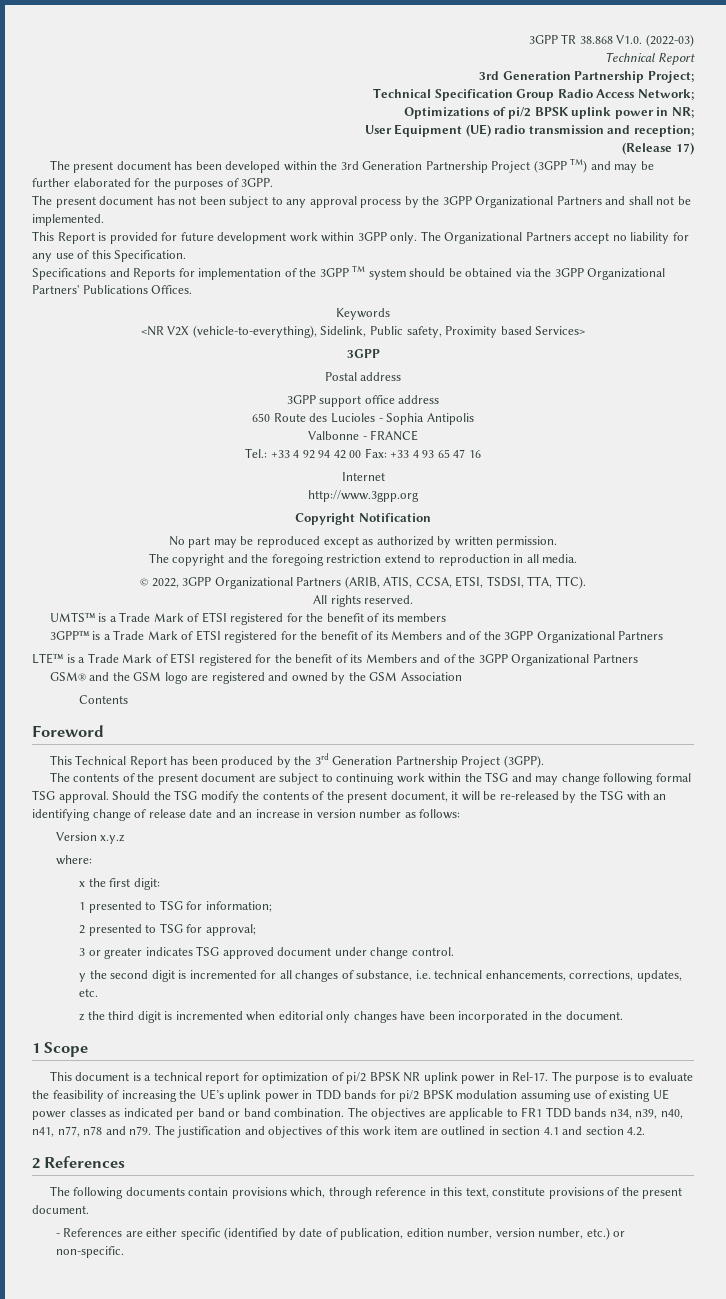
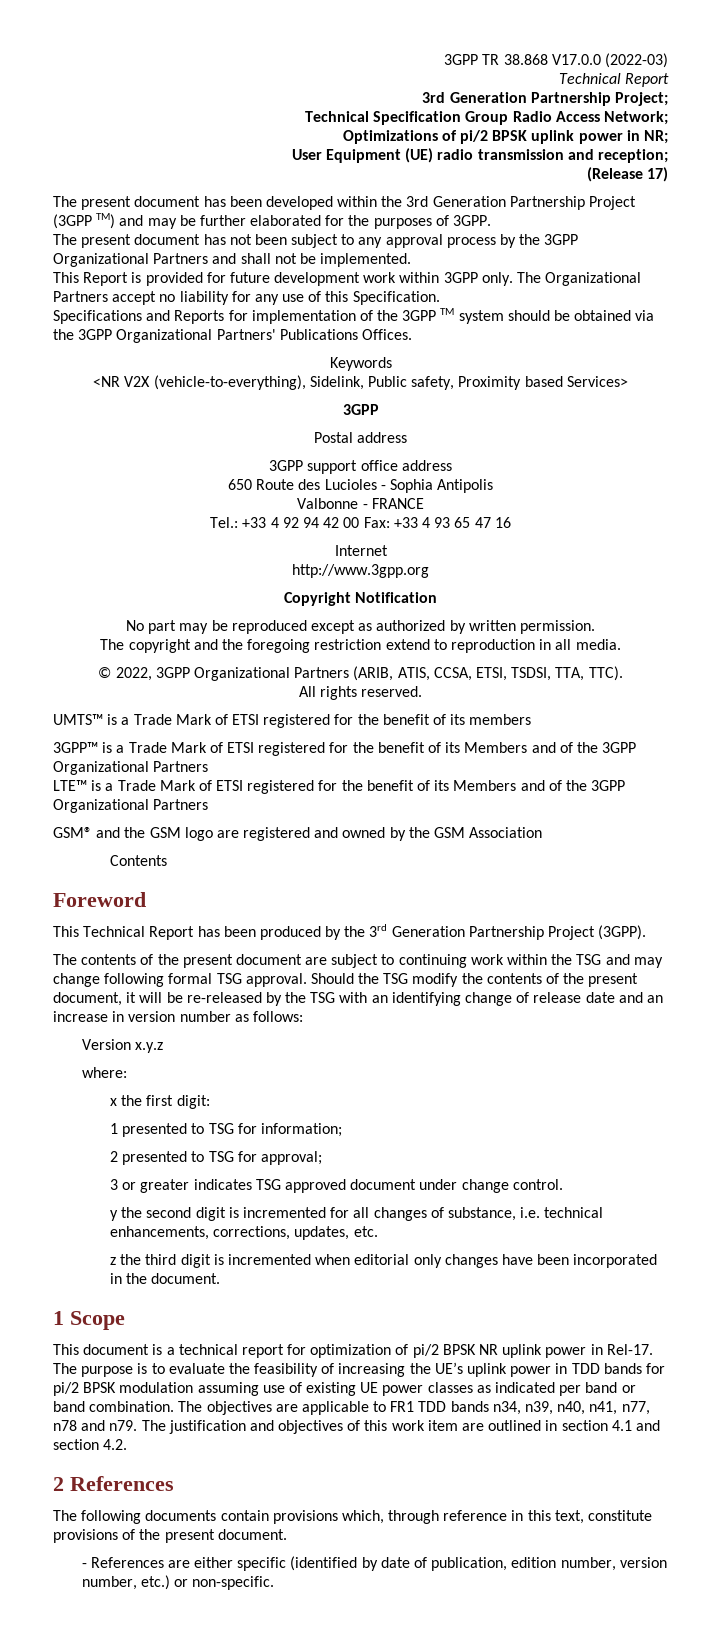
[616,35,643,44] V1.0. -> [551,54,601,65] V17.0.0

